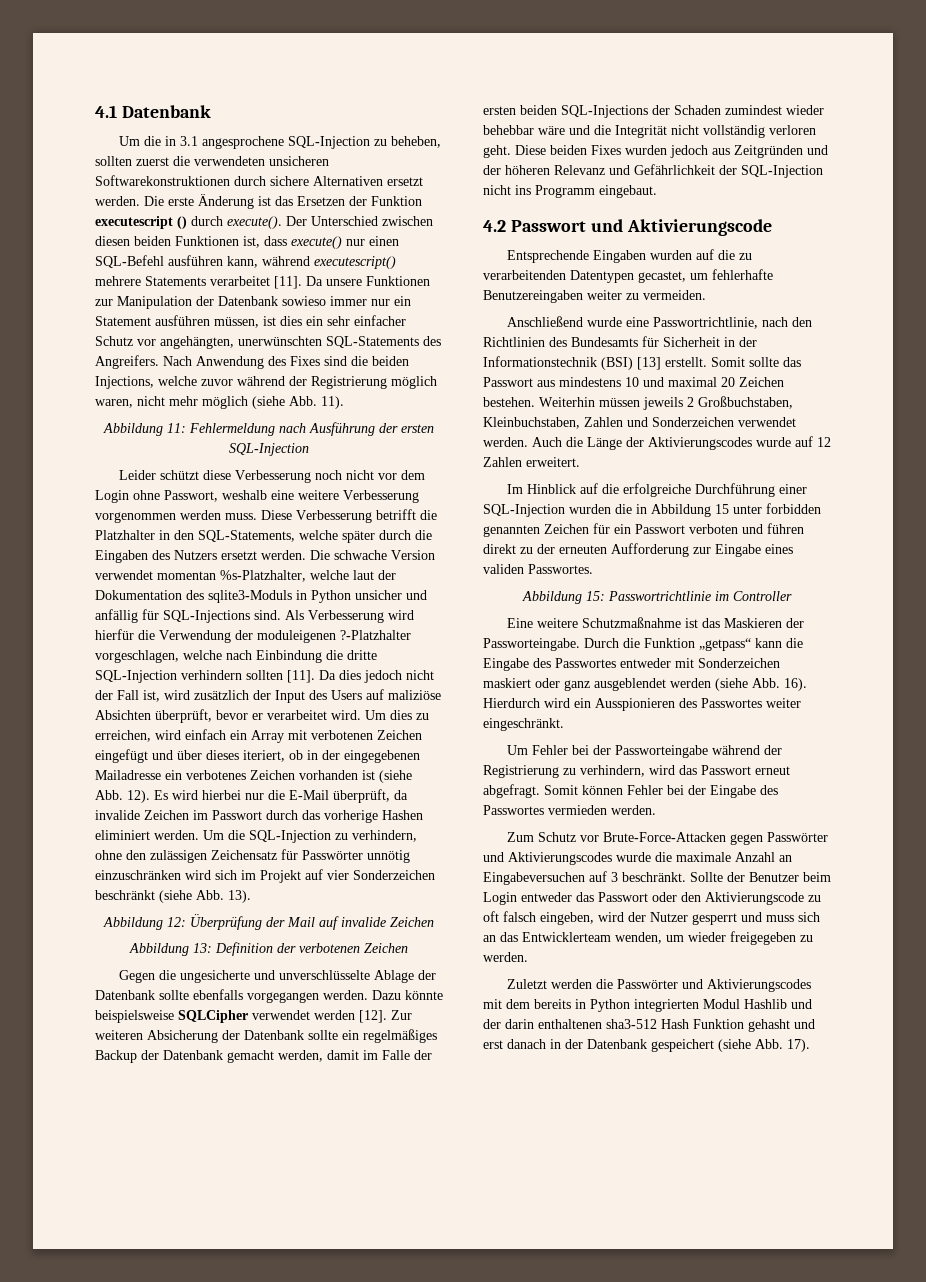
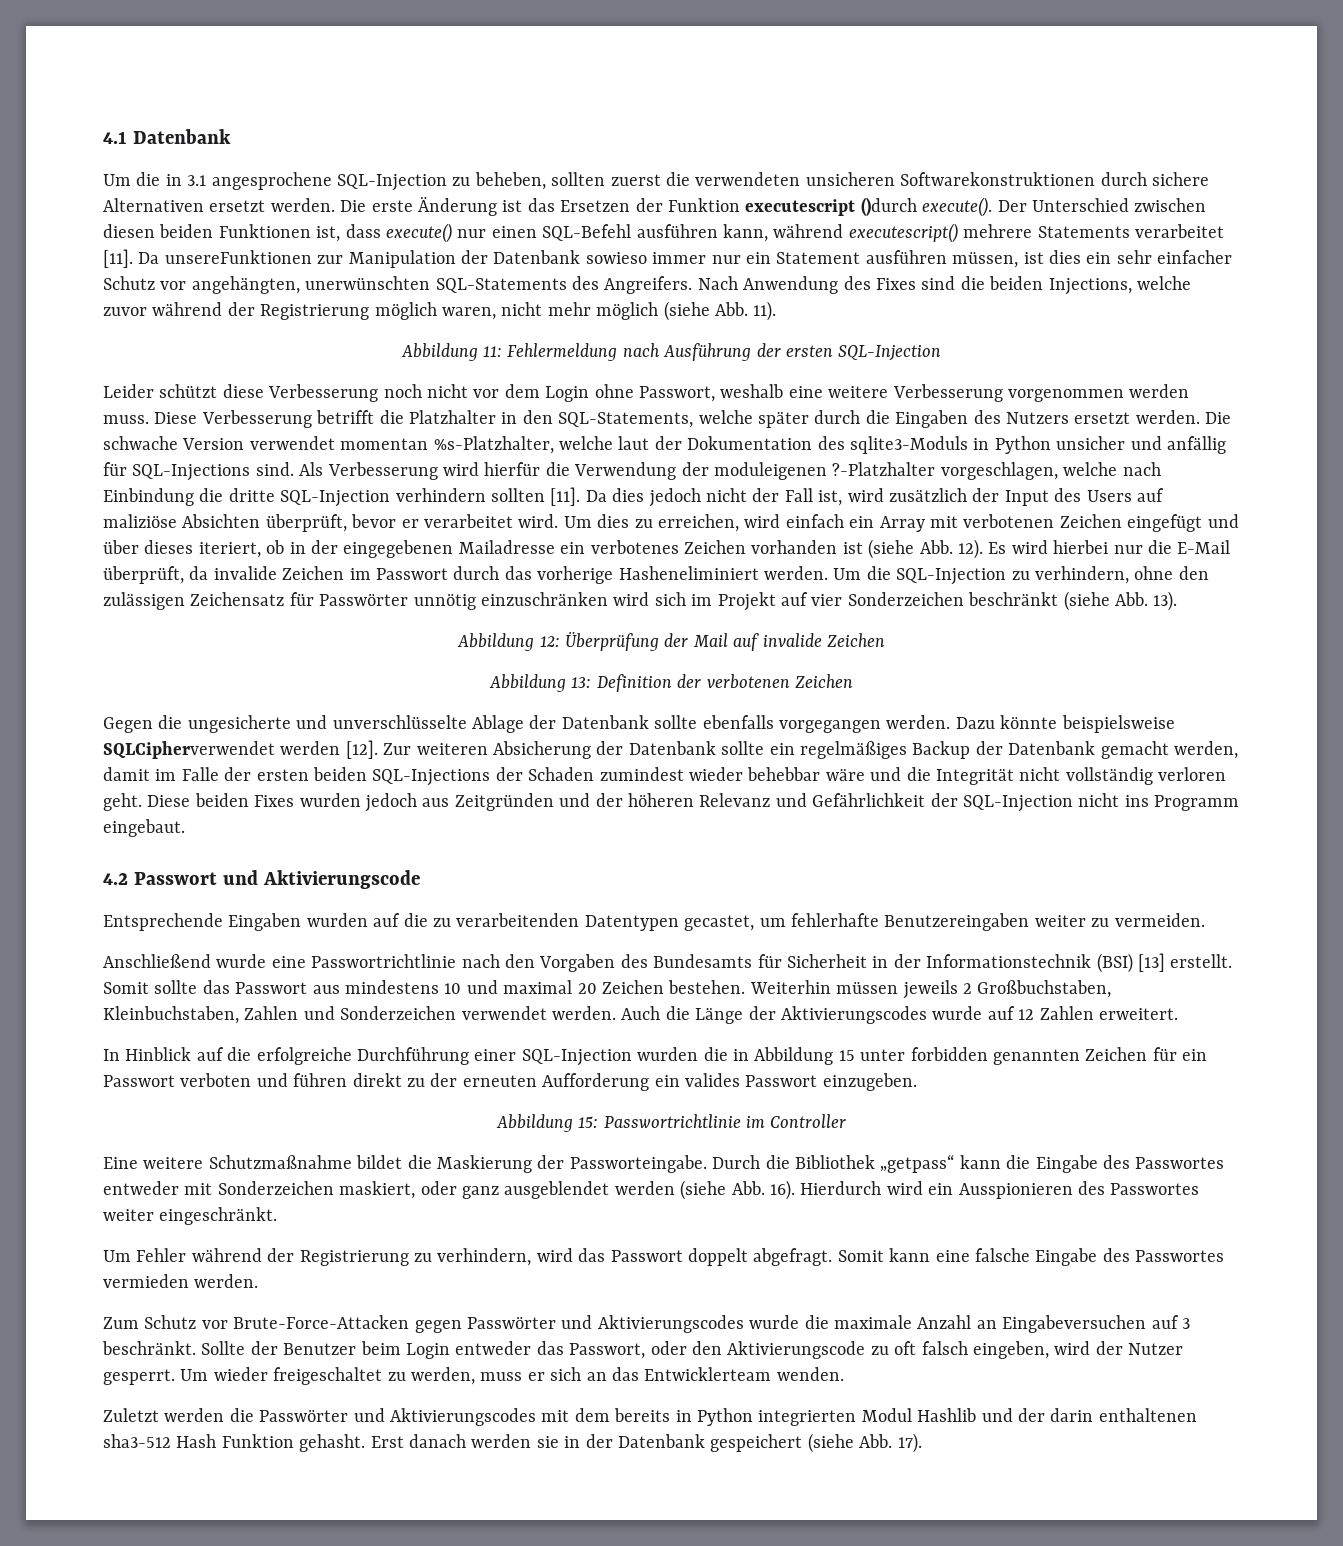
[177,216,223,229] () durch -> [860,197,917,216] ()durch
[326,276,430,286] unsere Funktionen -> [164,250,312,264] unsereFunktionen
[382,810,423,820] [95,830,150,840] Hashen eliminiert -> [618,566,759,580] Hasheneliminiert
[178,1010,310,1023] SQLCipher verwendet -> [103,741,275,759] SQLCipherverwendet
[653,317,759,329] Passwortrichtlinie, -> [311,954,457,968] Passwortrichtlinie
[483,337,545,347] Richtlinien -> [539,954,616,972] Vorgaben
[507,484,524,494] Im -> [103,1049,120,1061] In
[693,544,793,557] [483,564,593,574] zur Eingabe eines validen Passwortes. -> [654,1073,917,1091] ein valides Passwort einzugeben.
[685,618,783,628] ist das Maskieren -> [356,1155,532,1173] bildet die Maskierung
[644,638,695,648] Funktion -> [794,1155,875,1169] Bibliothek
[483,678,531,688] maskiert -> [339,1181,416,1199] maskiert,
[572,745,709,758] bei der Passworteingabe -> (187, 1255) none
[755,766,790,775] erneut -> [687,1248,748,1266] doppelt
[582,785,706,795] können Fehler bei der -> [889,1248,1030,1262] kann eine falsche
[598,892,648,902] Passwort -> [569,1343,646,1359] Passwort,
[692,912,820,925] [483,931,813,945] [483,952,528,962] gesperrt und muss sich an das Entwicklerteam wenden, um wieder freigegeben zu werden. -> [103,1367,844,1385] gesperrt. Um wieder freigeschaltet zu werden, muss er sich an das Entwicklerteam wenden.
[748,1019,815,1032] [483,1039,546,1049] gehasht und erst danach -> [299,1434,559,1452] gehasht. Erst danach werden sie

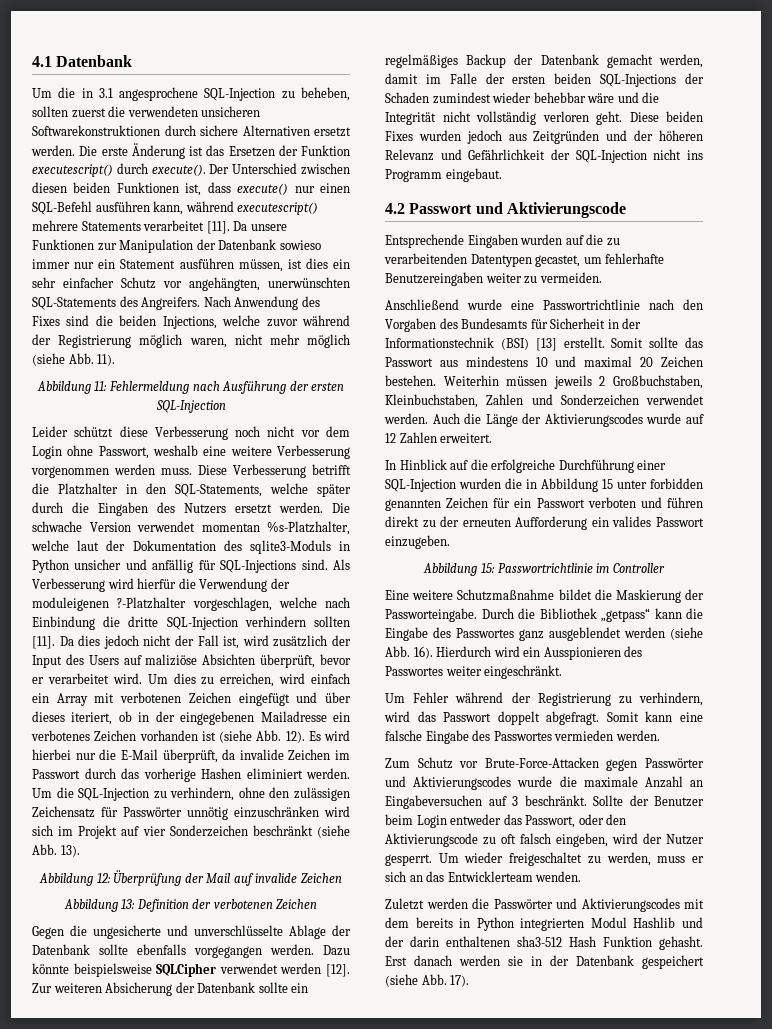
[745,197,917,216] executescript ()durch -> [32,163,148,177] executescript() durch
[164,250,312,264] unsereFunktionen -> [250,224,287,231] [32,239,94,250] unsere Funktionen
[618,566,759,580] Hasheneliminiert -> [201,768,303,779] Hashen eliminiert
[103,741,275,759] SQLCipherverwendet -> [156,963,278,977] SQLCipher verwendet
[103,1181,457,1199] entweder mit Sonderzeichen maskiert, oder -> (514, 633) none

